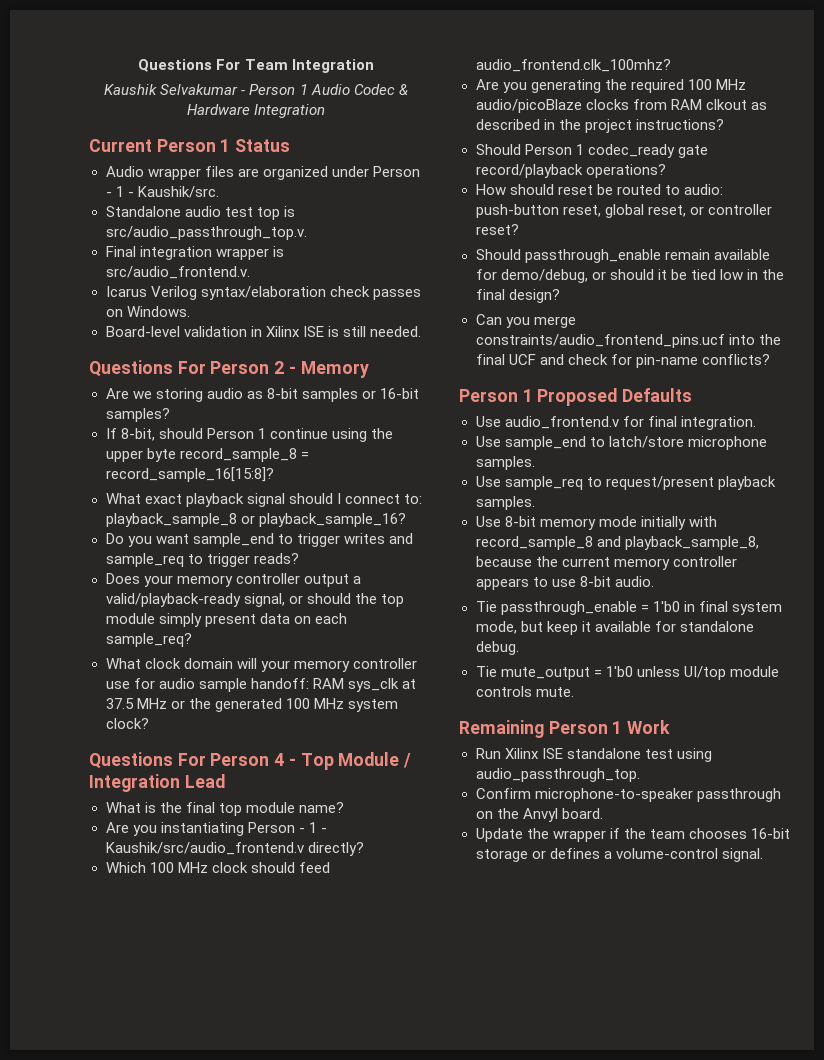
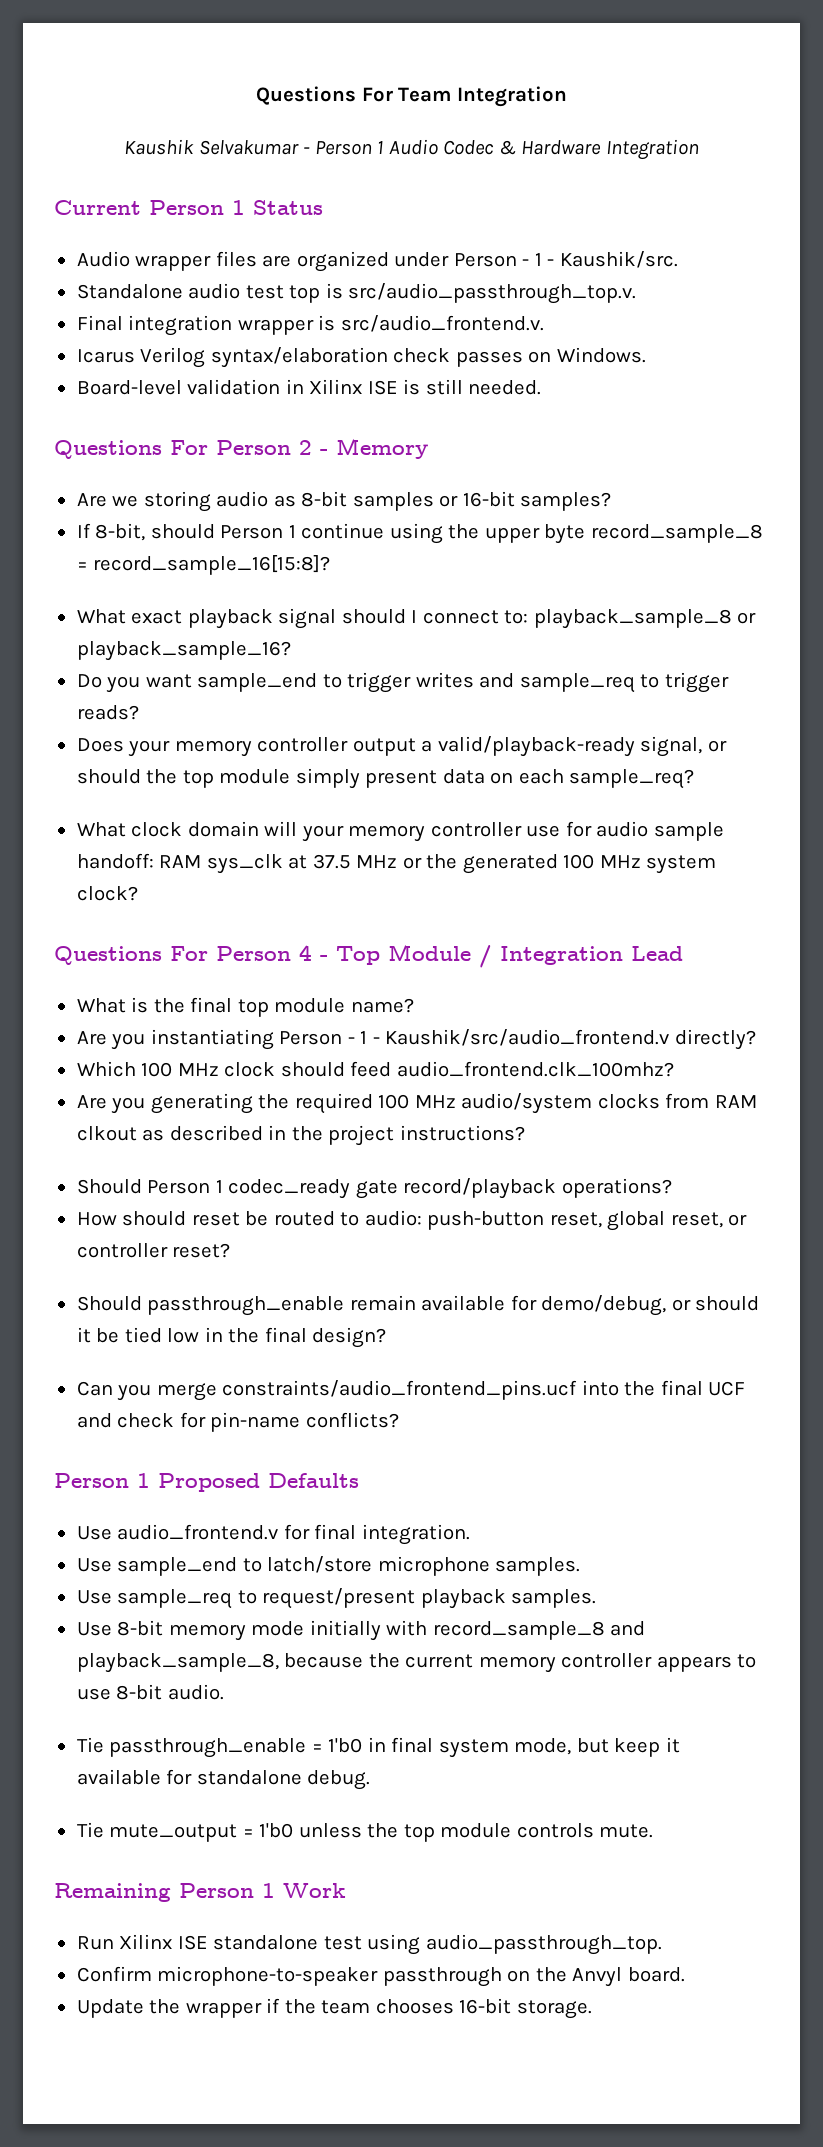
[475,99,582,113] audio/picoBlaze -> [461,1093,593,1114] audio/system
[683,666,726,680] UI/top -> [367,1823,435,1842] the top
[475,848,763,862] storage or defines a volume-control signal. -> [516,2000,592,2019] storage.

